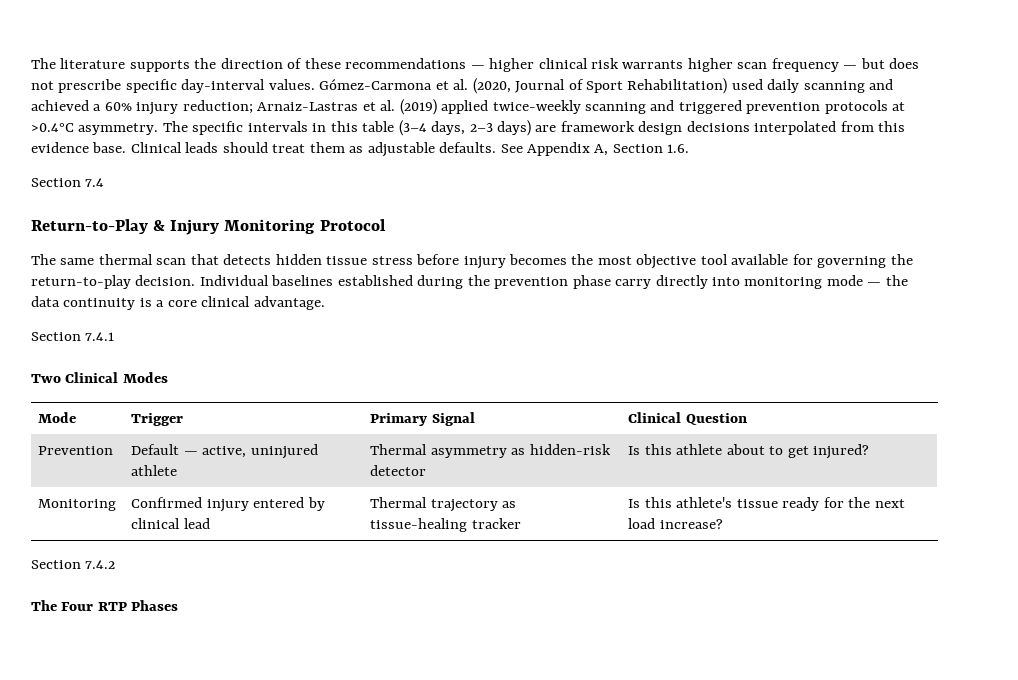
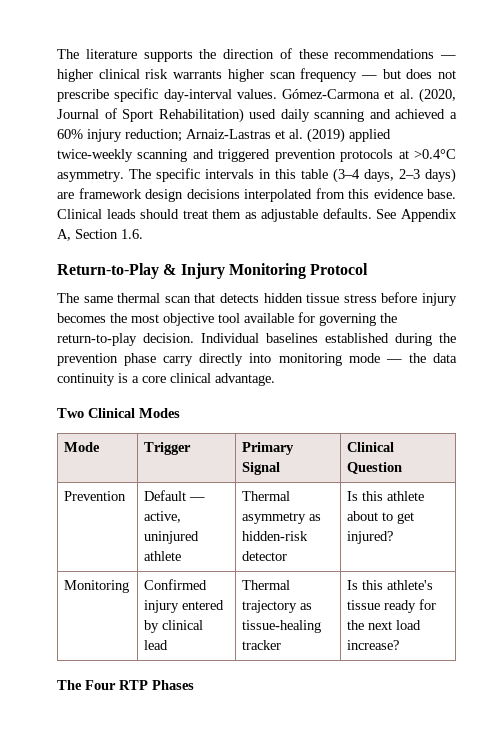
[31,178,105,187] // Section 7.4 -> (143, 234) none
[31,332,115,341] // Section 7.4.1 -> (275, 379) none
[31,560,116,569] // Section 7.4.2 -> (400, 645) none

